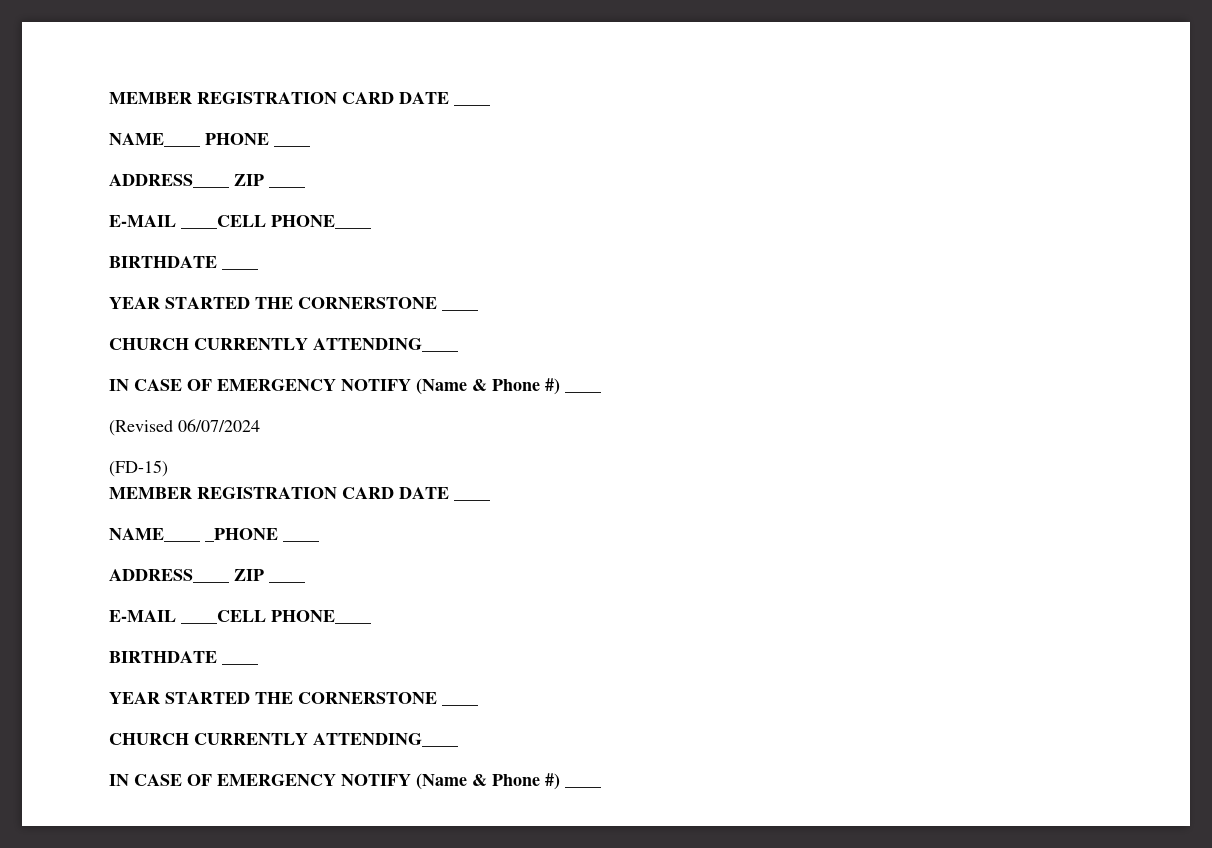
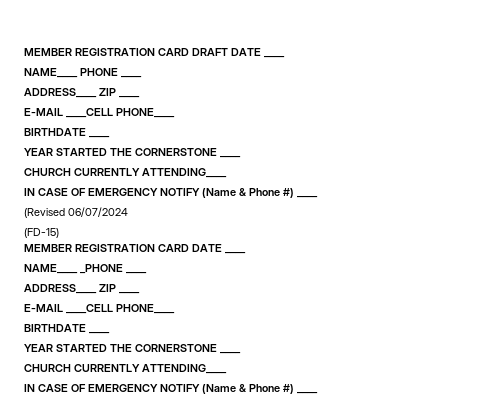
[109,92,394,104] MEMBER REGISTRATION CARD -> [24,48,228,56] MEMBER REGISTRATION CARD DRAFT

